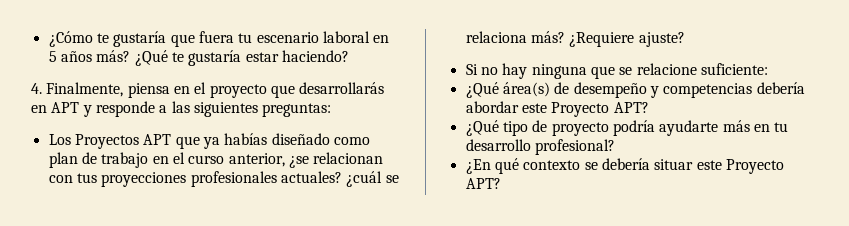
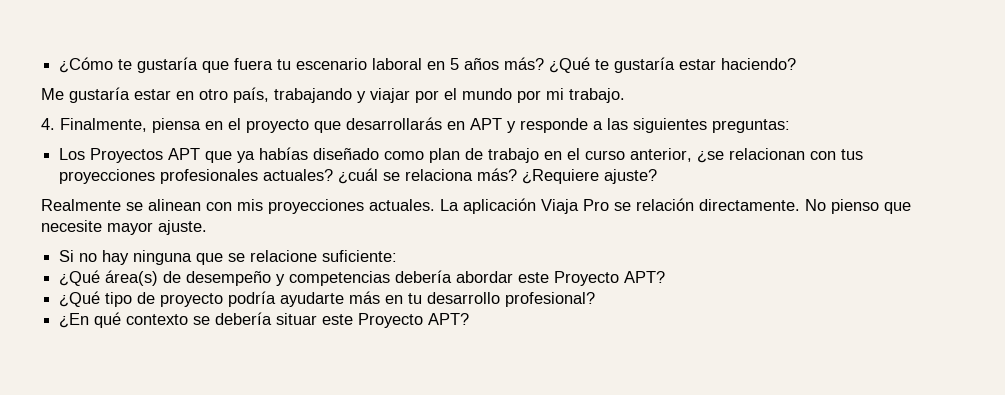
(349, 56) none -> [41,87,625,103] // Me gustaría estar en otro país, trabajando y viajar por el mundo por mi trabajo.
(685, 39) none -> [41,198,911,214] [41,220,207,235] // Realmente se alinean con mis proyecciones actuales. La aplicación Viaja Pro se relación directamente. No pienso que necesite mayor ajuste.

